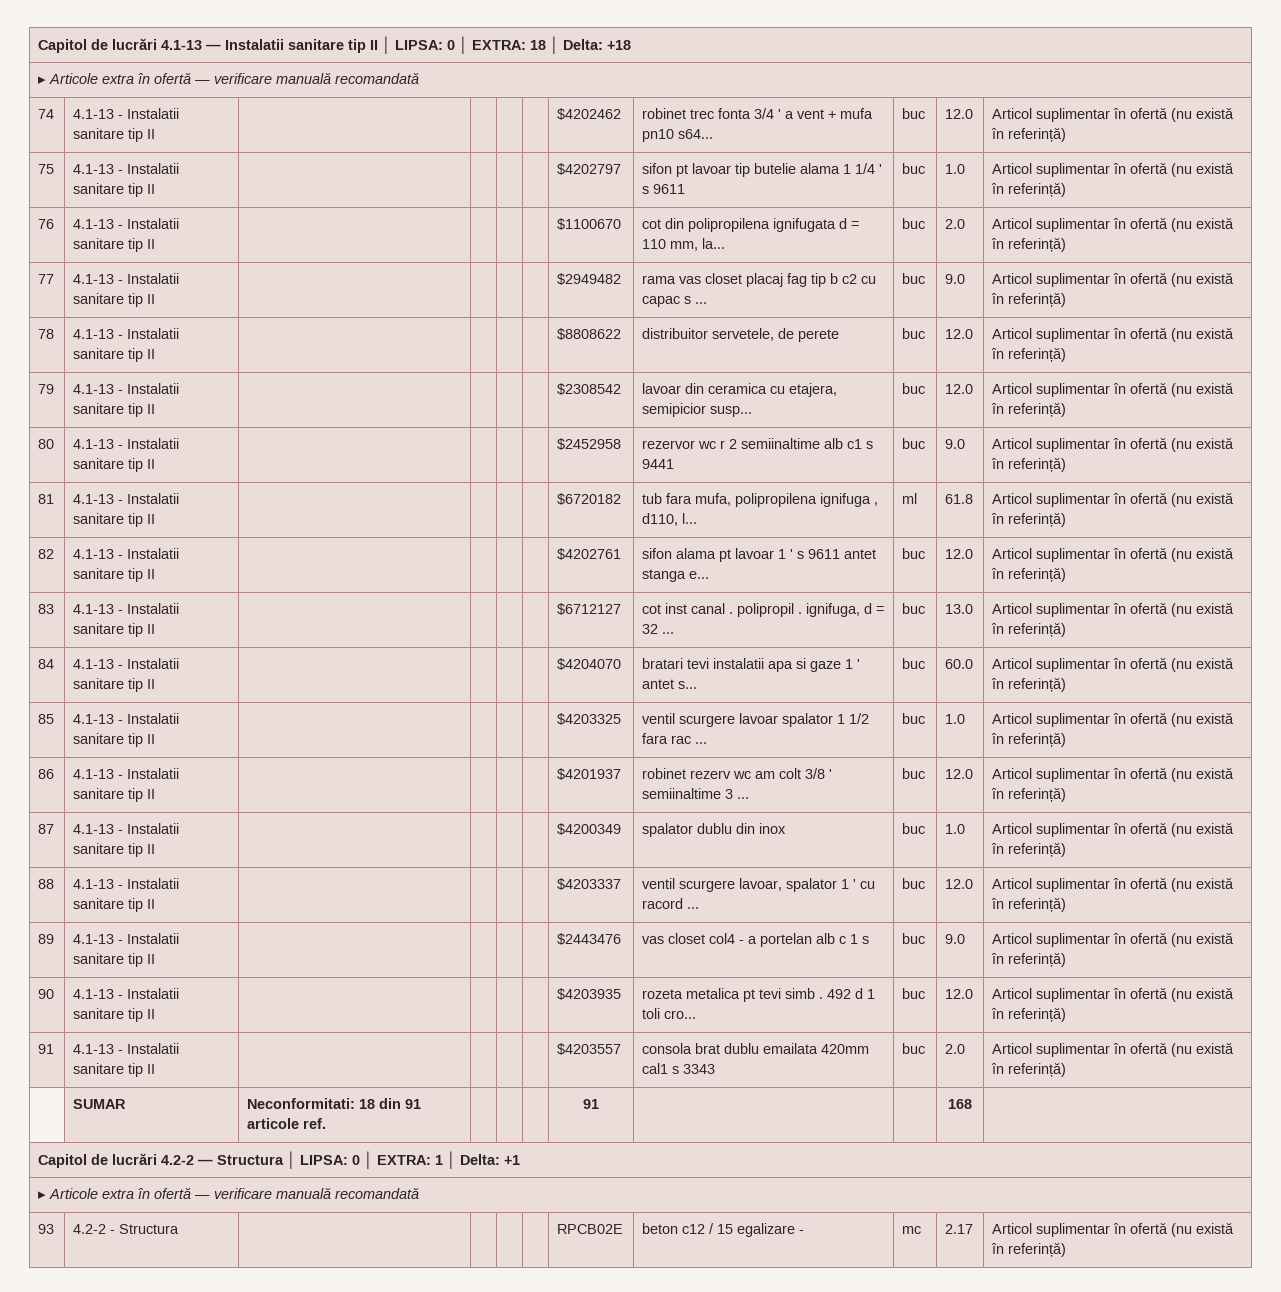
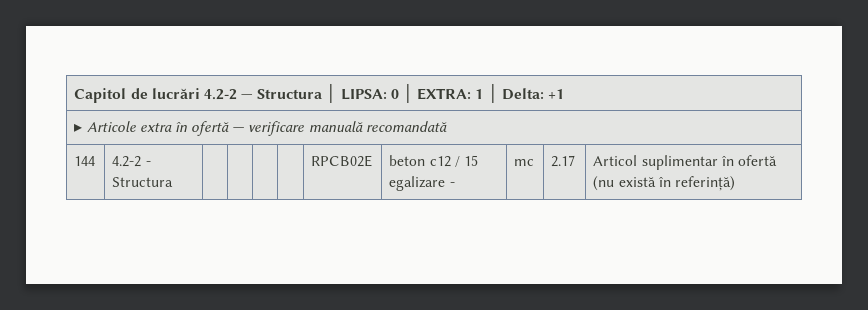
[38,36,632,54] [38,72,420,84] [38,109,55,119] [73,108,180,119] [73,128,156,142] [557,108,622,120] [642,108,874,119] [642,129,714,142] [902,108,926,119] [945,109,974,119] [992,107,1235,122] [991,127,1067,142] [38,164,55,174] [73,163,180,174] [73,183,156,197] [557,163,622,175] [642,163,883,177] [642,184,686,194] [902,163,926,174] [945,164,966,174] [992,162,1235,177] [991,182,1067,197] [38,219,55,229] [73,218,180,229] [73,238,156,252] [557,218,622,230] [642,218,860,232] [642,238,726,251] [902,218,926,229] [945,219,966,229] [992,217,1235,232] [991,237,1067,252] [38,274,55,284] [73,273,180,284] [73,293,156,307] [557,273,622,285] [642,273,877,287] [642,296,708,307] [902,273,926,284] [945,274,966,284] [992,272,1235,287] [991,292,1067,307] [38,329,55,339] [73,328,180,339] [73,348,156,362] [557,328,622,340] [642,328,840,342] [902,328,926,339] [945,329,974,339] [992,327,1235,342] [991,347,1067,362] [38,384,55,394] [73,383,180,394] [73,403,156,417] [557,383,622,395] [642,383,838,397] [642,403,753,417] [902,383,926,394] [945,384,974,394] [992,382,1235,397] [991,402,1067,417] [38,439,55,449] [73,438,180,449] [73,458,156,472] [557,438,622,450] [642,438,874,449] [642,459,675,469] [902,438,926,449] [945,439,966,449] [992,437,1235,452] [991,457,1067,472] [38,494,55,504] [73,493,180,504] [73,513,156,527] [557,493,622,505] [642,493,879,507] [642,513,698,526] [902,493,918,504] [945,494,974,504] [992,492,1235,507] [991,512,1067,527] [38,549,55,559] [73,548,180,559] [73,568,156,582] [557,548,622,560] [642,548,877,562] [642,569,710,582] [902,548,926,559] [945,549,974,559] [992,547,1235,562] [991,567,1067,582] [38,604,55,614] [73,603,180,614] [73,623,156,637] [557,603,622,615] [642,603,885,617] [642,624,675,634] [902,603,926,614] [945,604,974,614] [992,602,1235,617] [991,622,1067,637] [38,659,55,669] [73,658,180,669] [73,678,156,692] [557,658,622,670] [642,658,861,672] [642,679,698,689] [902,658,926,669] [945,659,974,669] [992,657,1235,672] [991,677,1067,692] [38,714,55,724] [73,713,180,724] [73,733,156,747] [557,713,622,725] [642,713,870,727] [642,733,708,744] [902,713,926,724] [945,714,966,724] [992,712,1235,727] [991,732,1067,747] [38,769,55,779] [73,768,180,779] [73,788,156,802] [557,768,622,780] [642,768,833,779] [642,788,750,799] [902,768,926,779] [945,769,974,779] [992,767,1235,782] [991,787,1067,802] [38,824,55,834] [73,823,180,834] [73,843,156,857] [557,823,622,835] [642,823,787,837] [902,823,926,834] [945,824,966,834] [992,822,1235,837] [991,842,1067,857] [38,879,55,889] [73,878,180,889] [73,898,156,912] [557,878,622,890] [642,878,876,892] [642,898,700,909] [902,878,926,889] [945,879,974,889] [992,877,1235,892] [991,897,1067,912] [38,934,55,944] [73,933,180,944] [73,953,156,967] [557,933,622,945] [642,933,870,947] [902,933,926,944] [945,934,966,944] [992,932,1235,947] [991,952,1067,967] [38,989,55,999] [73,988,180,999] [73,1008,156,1022] [557,988,622,1000] [642,988,876,1002] [642,1008,697,1019] [902,988,926,999] [945,989,974,999] [992,987,1235,1002] [991,1007,1067,1022] [38,1044,55,1054] [73,1043,180,1054] [73,1063,156,1077] [557,1043,622,1055] [642,1043,870,1054] [642,1063,716,1074] [902,1043,926,1054] [945,1044,966,1054] [992,1042,1235,1057] [991,1062,1067,1077] [73,1099,127,1109] [247,1098,422,1109] [247,1118,327,1129] [583,1099,599,1109] [948,1099,972,1109] [38,1153,158,1168] Capitol de lucrări 4.1-13 — Instalatii sanitare tip II │ LIPSA: 0 │ EXTRA: 18 │ Delta: +18 // ▸ Articole extra în ofertă — verificare manuală recomandată // 74 | 4.1-13 - Instalatii sanitare tip II | | | | | $4202462 | robinet trec fonta 3/4 ' a vent + mufa pn10 s64... | buc | 12.0 | Articol suplimentar în ofertă (nu există în referință) // 75 | 4.1-13 - Instalatii sanitare tip II | | | | | $4202797 | sifon pt lavoar tip butelie alama 1 1/4 ' s 9611 | buc | 1.0 | Articol suplimentar în ofertă (nu există în referință) // 76 | 4.1-13 - Instalatii sanitare tip II | | | | | $1100670 | cot din polipropilena ignifugata d = 110 mm, la... | buc | 2.0 | Articol suplimentar în ofertă (nu există în referință) // 77 | 4.1-13 - Instalatii sanitare tip II | | | | | $2949482 | rama vas closet placaj fag tip b c2 cu capac s ... | buc | 9.0 | Articol suplimentar în ofertă (nu există în referință) // 78 | 4.1-13 - Instalatii sanitare tip II | | | | | $8808622 | distribuitor servetele, de perete | buc | 12.0 | Articol suplimentar în ofertă (nu există în referință) // 79 | 4.1-13 - Instalatii sanitare tip II | | | | | $2308542 | lavoar din ceramica cu etajera, semipicior susp... | buc | 12.0 | Articol suplimentar în ofertă (nu există în referință) // 80 | 4.1-13 - Instalatii sanitare tip II | | | | | $2452958 | rezervor wc r 2 semiinaltime alb c1 s 9441 | buc | 9.0 | Articol suplimentar în ofertă (nu există în referință) // 81 | 4.1-13 - Instalatii sanitare tip II | | | | | $6720182 | tub fara mufa, polipropilena ignifuga , d110, l... | ml | 61.8 | Articol suplimentar în ofertă (nu există în referință) // 82 | 4.1-13 - Instalatii sanitare tip II | | | | | $4202761 | sifon alama pt lavoar 1 ' s 9611 antet stanga e... | buc | 12.0 | Articol suplimentar în ofertă (nu există în referință) // 83 | 4.1-13 - Instalatii sanitare tip II | | | | | $6712127 | cot inst canal . polipropil . ignifuga, d = 32 ... | buc | 13.0 | Articol suplimentar în ofertă (nu există în referință) // 84 | 4.1-13 - Instalatii sanitare tip II | | | | | $4204070 | bratari tevi instalatii apa si gaze 1 ' antet s... | buc | 60.0 | Articol suplimentar în ofertă (nu există în referință) // 85 | 4.1-13 - Instalatii sanitare tip II | | | | | $4203325 | ventil scurgere lavoar spalator 1 1/2 fara rac ... | buc | 1.0 | Articol suplimentar în ofertă (nu există în referință) // 86 | 4.1-13 - Instalatii sanitare tip II | | | | | $4201937 | robinet rezerv wc am colt 3/8 ' semiinaltime 3 ... | buc | 12.0 | Articol suplimentar în ofertă (nu există în referință) // 87 | 4.1-13 - Instalatii sanitare tip II | | | | | $4200349 | spalator dublu din inox | buc | 1.0 | Articol suplimentar în ofertă (nu există în referință) // 88 | 4.1-13 - Instalatii sanitare tip II | | | | | $4203337 | ventil scurgere lavoar, spalator 1 ' cu racord ... | buc | 12.0 | Articol suplimentar în ofertă (nu există în referință) // 89 | 4.1-13 - Instalatii sanitare tip II | | | | | $2443476 | vas closet col4 - a portelan alb c 1 s | buc | 9.0 | Articol suplimentar în ofertă (nu există în referință) // 90 | 4.1-13 - Instalatii sanitare tip II | | | | | $4203935 | rozeta metalica pt tevi simb . 492 d 1 toli cro... | buc | 12.0 | Articol suplimentar în ofertă (nu există în referință) // 91 | 4.1-13 - Instalatii sanitare tip II | | | | | $4203557 | consola brat dublu emailata 420mm cal1 s 3343 | buc | 2.0 | Articol suplimentar în ofertă (nu există în referință) // | SUMAR | Neconformitati: 18 din 91 articole ref. | | | | 91 | | | 168 | // Capitol de lucrări -> [74,88,200,103] Capitol de lucrări
[38,1224,55,1234] 93 -> [74,156,96,166] 144

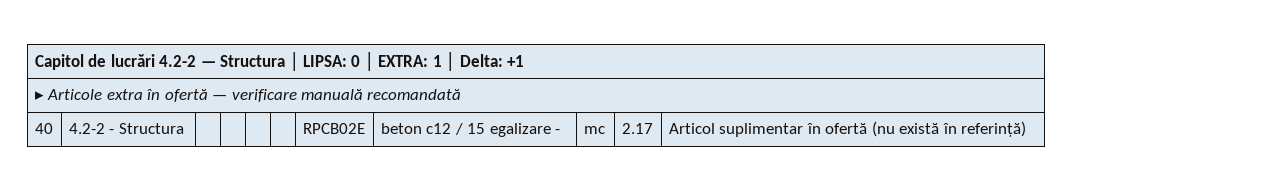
[74,156,96,166] 144 -> [34,123,53,134] 40

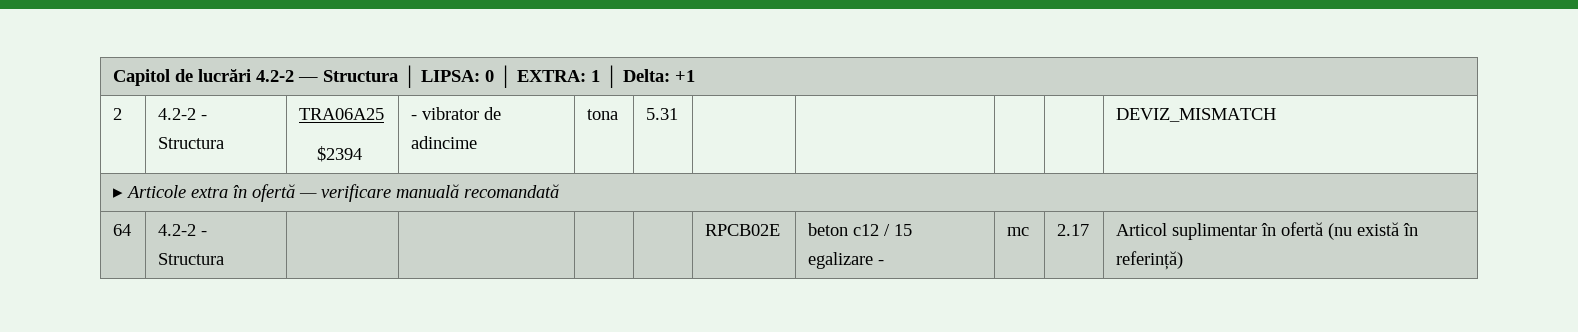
(525, 61) none -> [113,108,123,120] [158,108,208,120] [158,137,225,149] [299,108,385,120] [316,146,362,162] [411,107,502,120] [411,136,478,149] [587,109,619,120] [646,108,679,120] [1116,108,1277,122] // 2 | 4.2-2 - Structura | TRA06A25 // $2394 | - vibrator de adincime | tona | 5.31 | | | | | DEVIZ_MISMATCH
[34,123,53,134] 40 -> [113,224,132,236] 64

